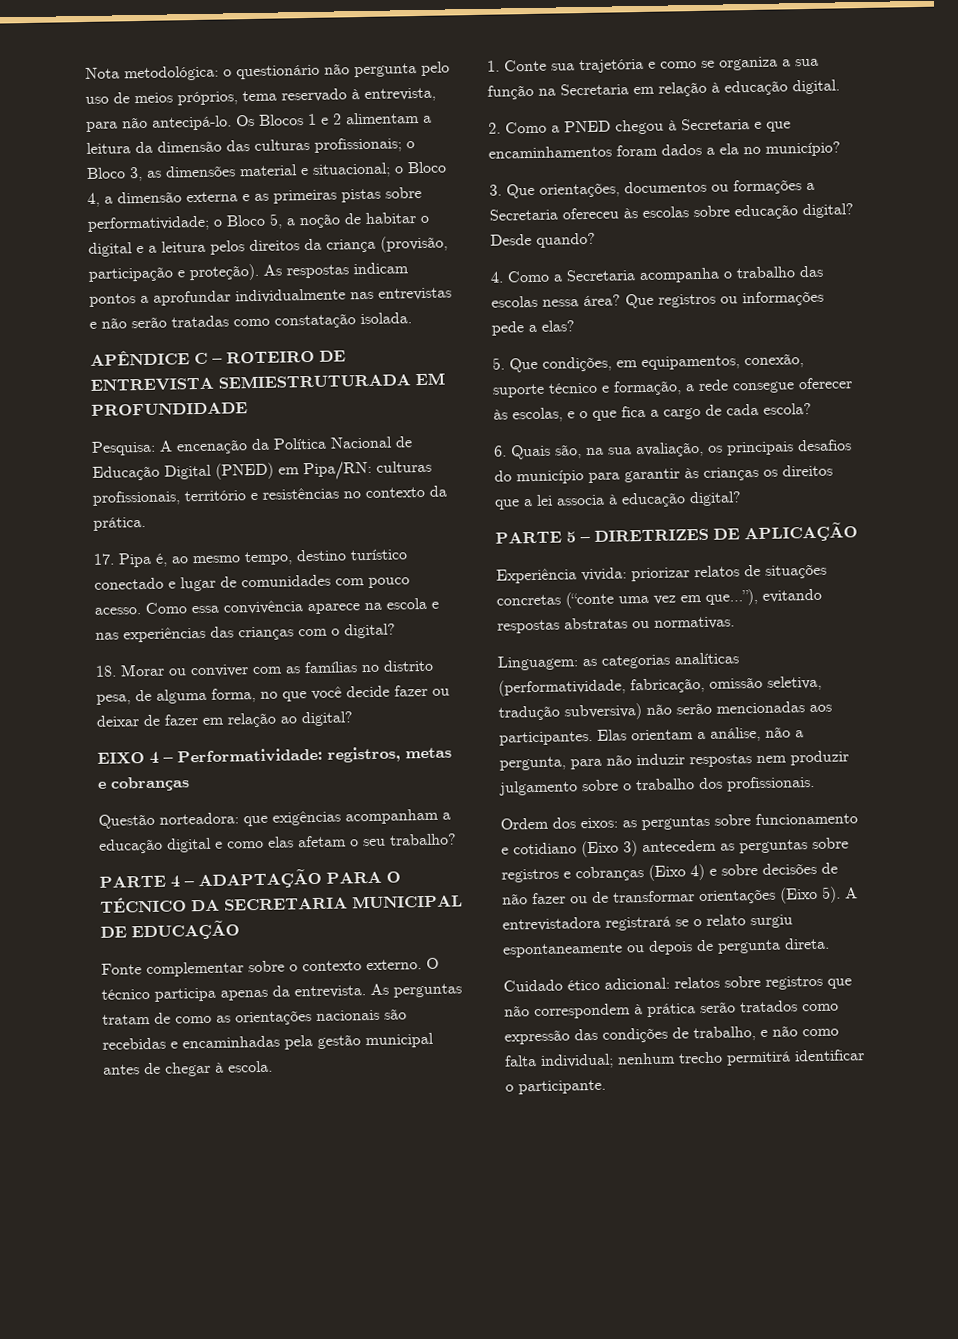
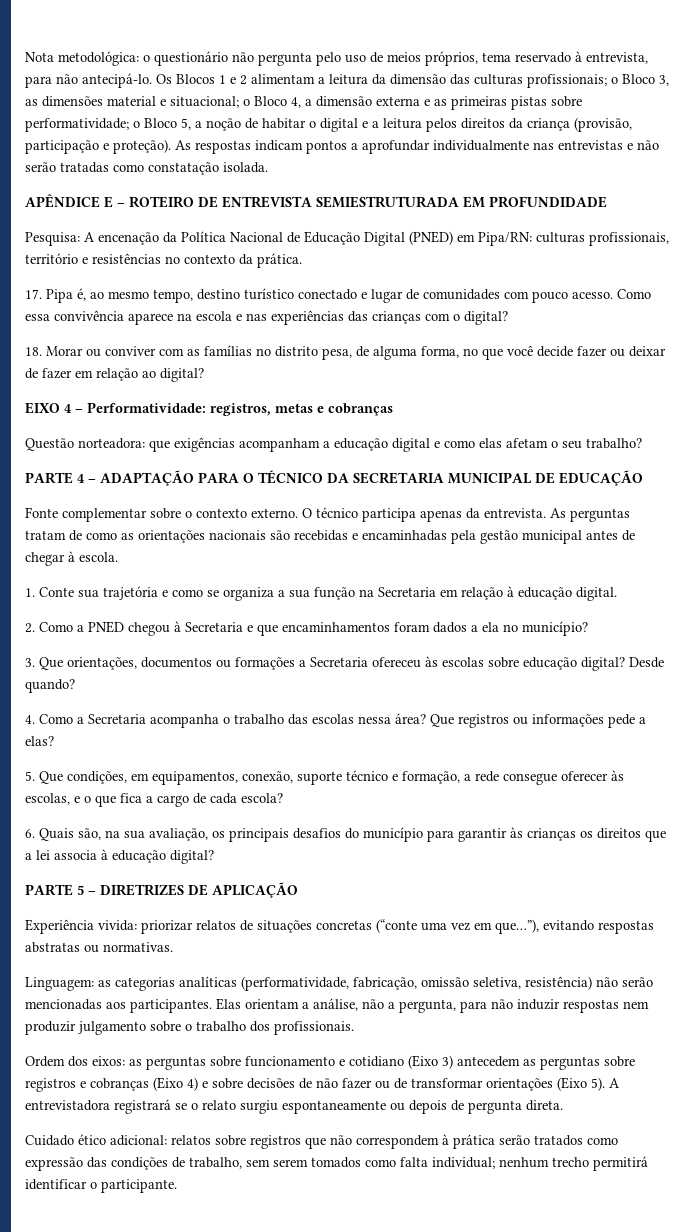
[194,352,208,365] C -> [104,196,113,208] E
[498,703,642,721] tradução subversiva) -> [525,976,592,990] resistência)
[760,1025,798,1037] e não -> [246,1157,361,1168] sem serem tomados

